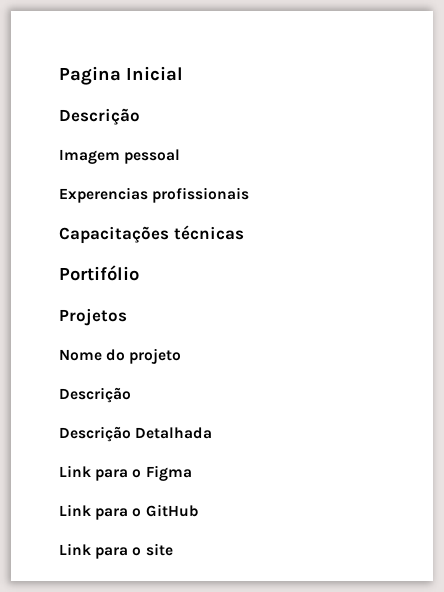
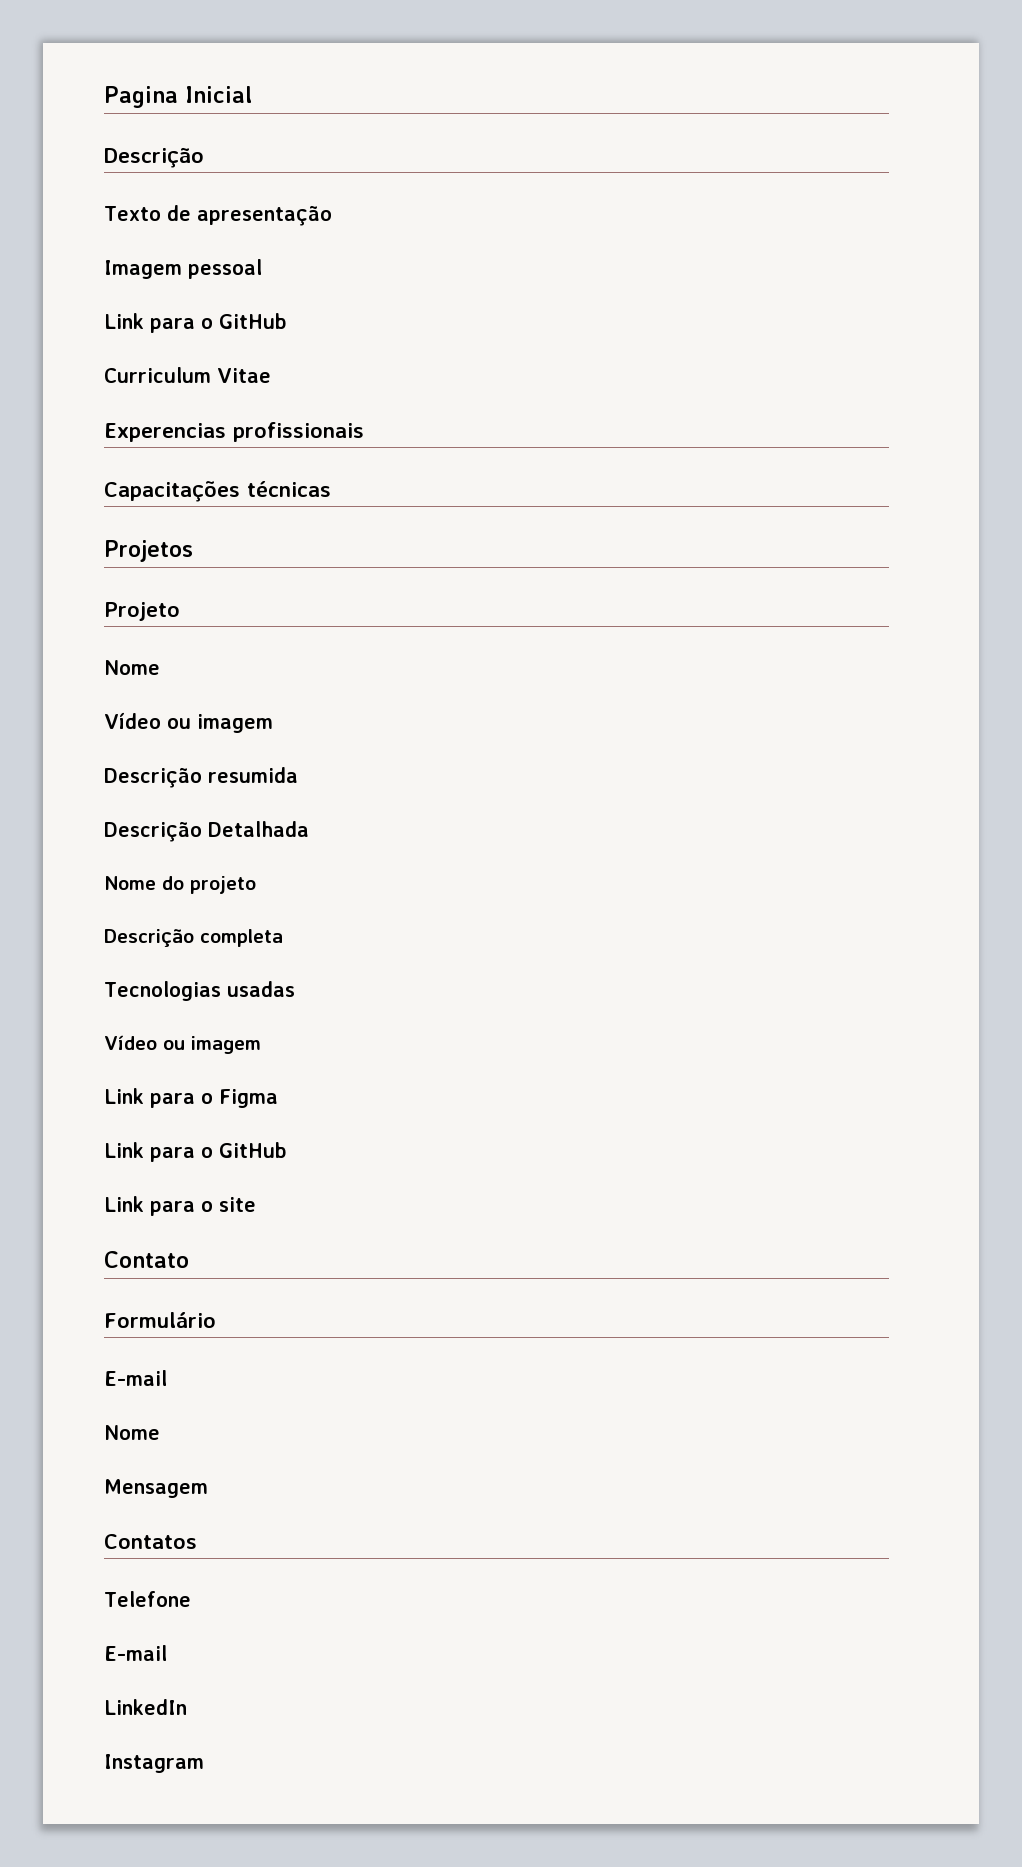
(140, 116) none -> [104,205,332,226] // Texto de apresentação
[59,187,250,203] [59,225,244,244] [59,265,139,281] [59,308,127,326] [59,348,182,364] [59,387,131,403] [59,426,213,442] Experencias profissionais // Capacitações técnicas // Portifólio // Projetos // Nome do projeto // Descrição // Descrição Detalhada -> [104,313,287,333] [104,367,271,383] [104,422,364,442] [104,481,331,502] [104,540,193,562] [104,602,180,621] [104,660,160,675] [104,712,273,733] [104,767,298,788] [104,821,309,842] [104,876,256,894] [104,929,283,947] [104,981,295,1001] [104,1035,261,1054] Link para o GitHub // Curriculum Vitae // Experencias profissionais // Capacitações técnicas // Projetos // Projeto // Nome // Vídeo ou imagem // Descrição resumida // Descrição Detalhada // Nome do projeto // Descrição completa // Tecnologias usadas // Vídeo ou imagem
(173, 549) none -> [104,1251,189,1268] [104,1312,216,1328] [104,1370,167,1386] [104,1425,160,1440] [104,1479,208,1498] [104,1534,197,1549] [104,1591,191,1607] [104,1645,167,1661] [104,1699,187,1715] [104,1754,204,1773] // Contato // Formulário // E-mail // Nome // Mensagem // Contatos // Telefone // E-mail // LinkedIn // Instagram

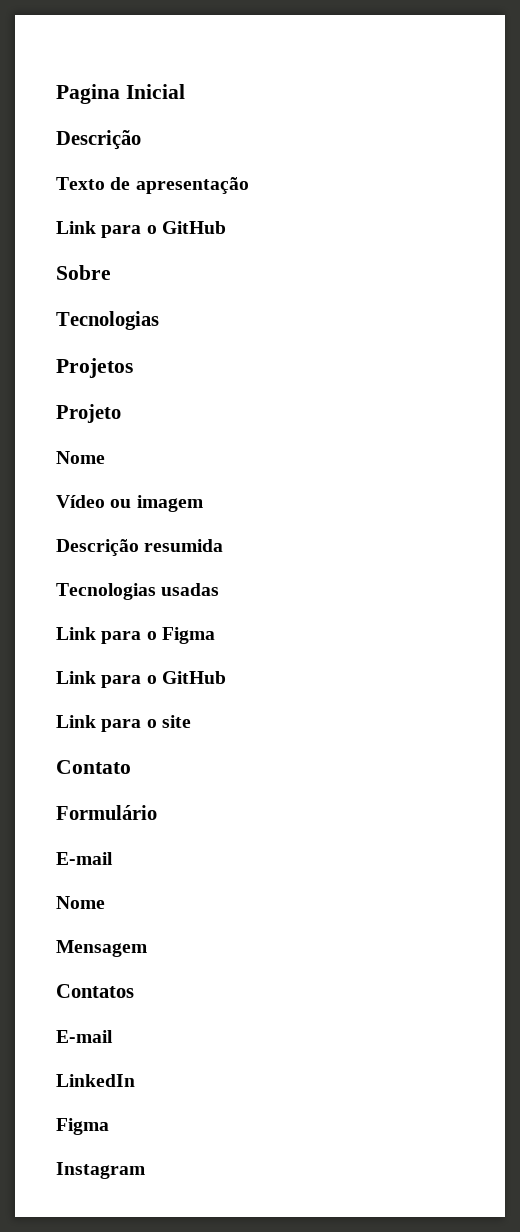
[104,259,262,279] [104,313,287,333] [104,367,271,383] [104,422,364,442] [104,481,331,502] // Imagem pessoal // Link para o GitHub // Curriculum Vitae // Experencias profissionais // Capacitações técnicas -> [56,221,226,238] [56,265,111,280] [56,311,159,330] // Link para o GitHub // Sobre // Tecnologias
[104,821,309,842] [104,876,256,894] [104,929,283,947] // Descrição Detalhada // Nome do projeto // Descrição completa -> (224, 545) none
[104,1035,261,1054] // Vídeo ou imagem -> (220, 589) none
[104,1591,191,1607] // Telefone -> (134, 991) none
(187, 1707) none -> [56,1118,109,1135] // Figma

